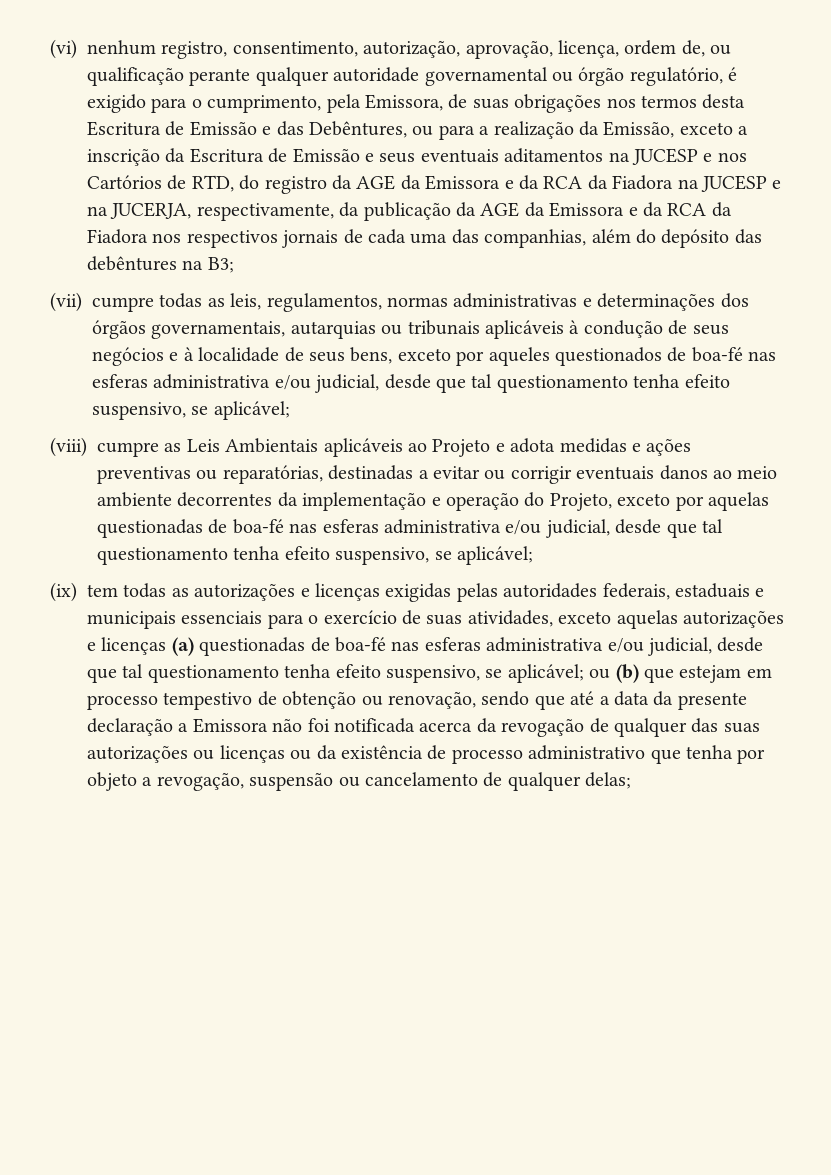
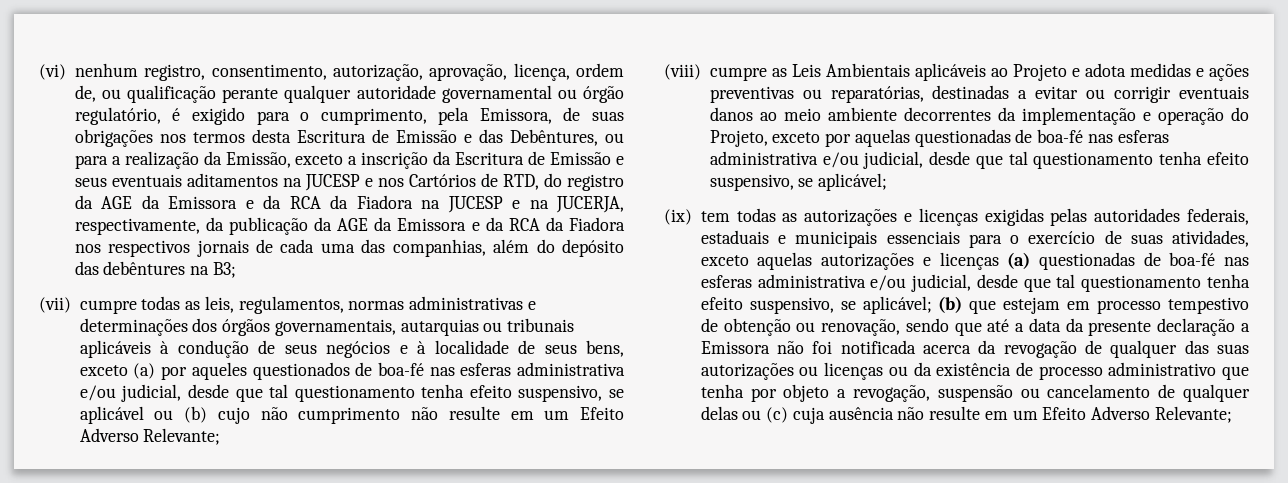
(451, 354) none -> [133,363,156,379] (a)
[213,401,290,420] aplicável; -> [79,406,625,424] [79,428,221,445] aplicável ou (b) cujo não cumprimento não resulte em um Efeito Adverso Relevante;
[589,669,611,679] ou -> (932, 305) none
[585,772,632,789] delas; -> [700,406,1232,424] delas ou (c) cuja ausência não resulte em um Efeito Adverso Relevante;

